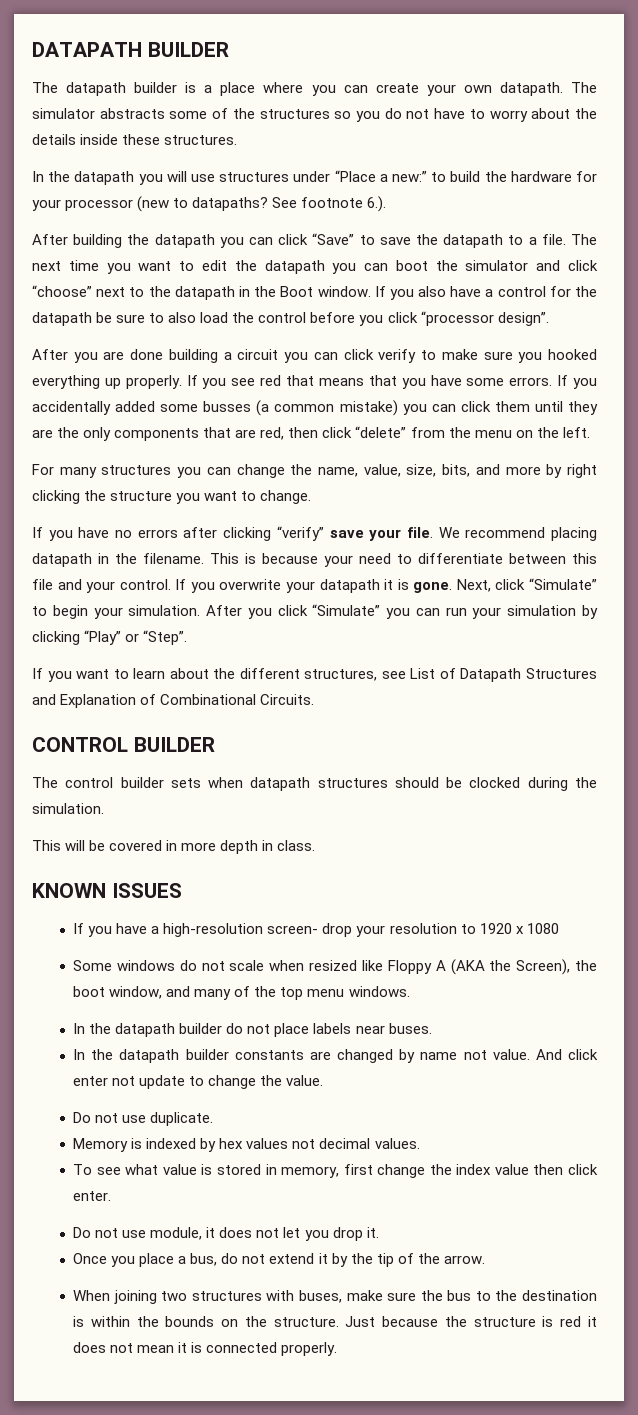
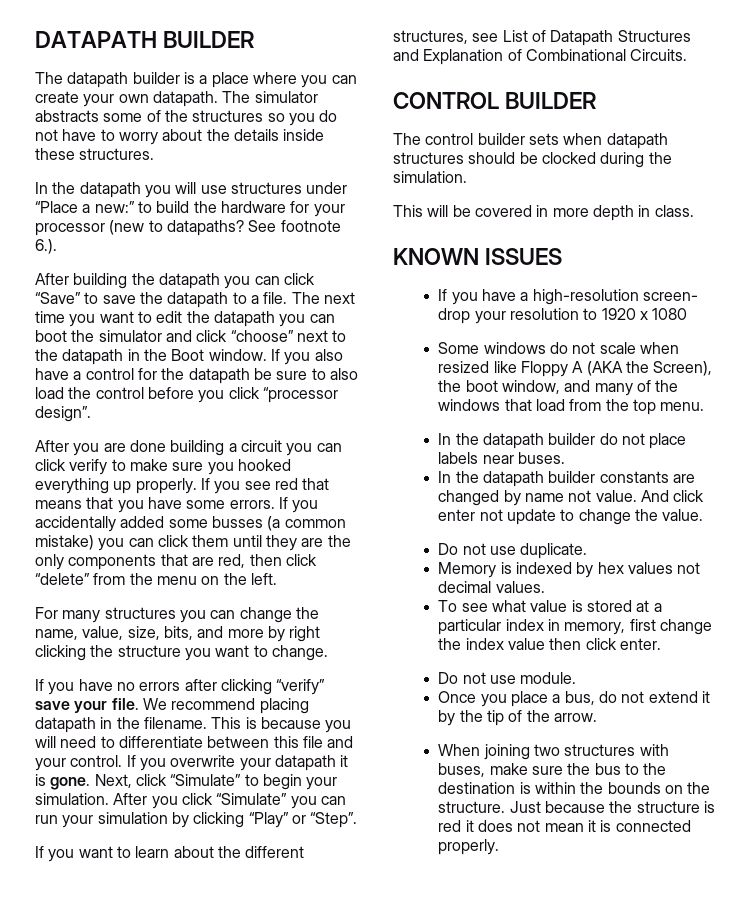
[324,555,353,567] your -> [325,720,352,733] [35,736,56,748] you will
[280,986,410,1000] top menu windows. -> [438,399,705,415] windows that load from the top menu.
(261, 1169) none -> [636,600,662,612] [438,619,544,635] at a particular index
[150,1227,379,1241] module, it does not let you drop it. -> [520,672,577,684] module.

